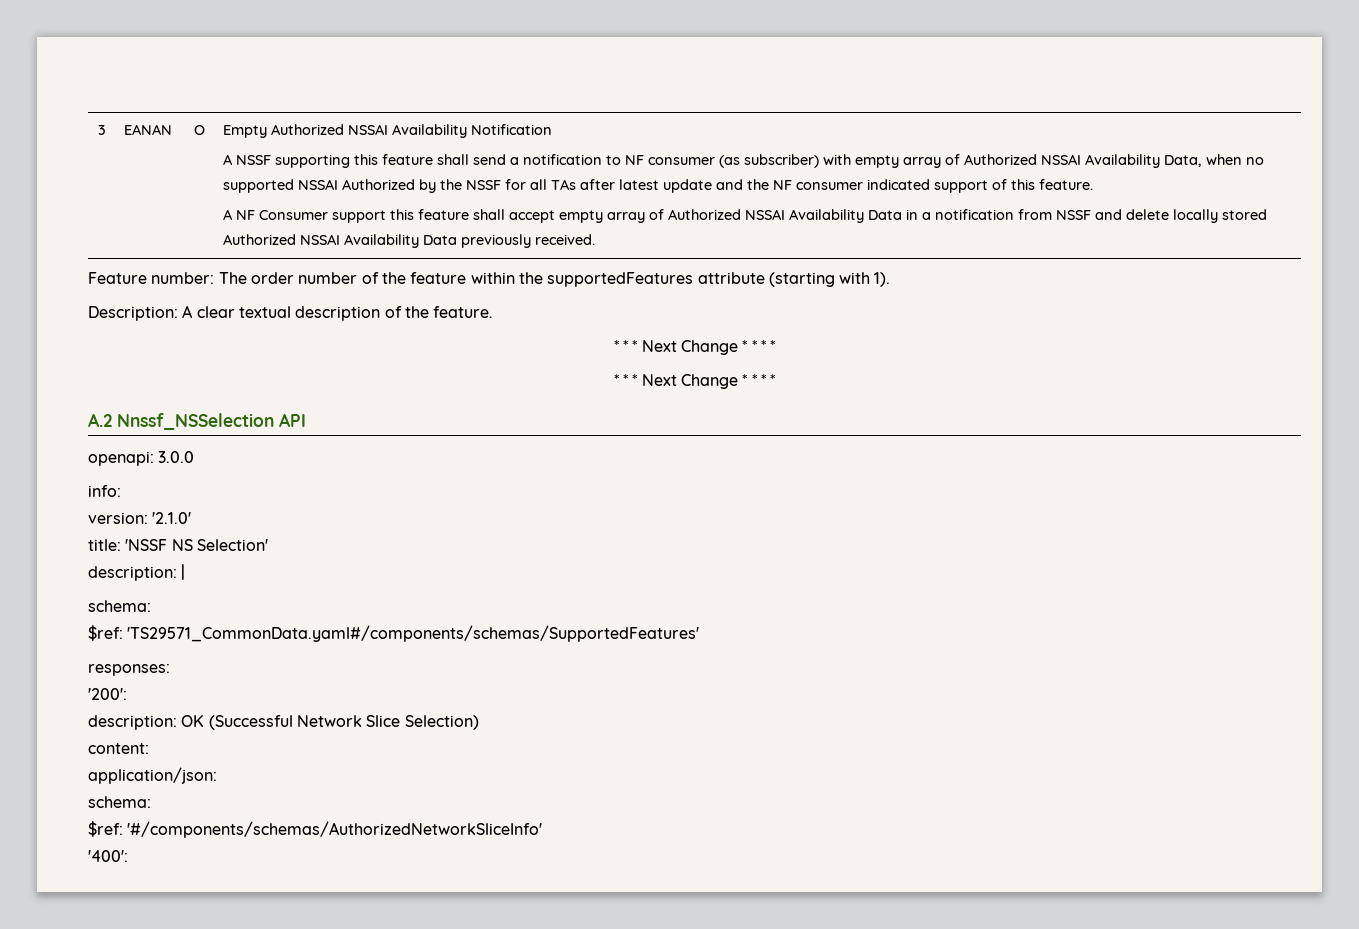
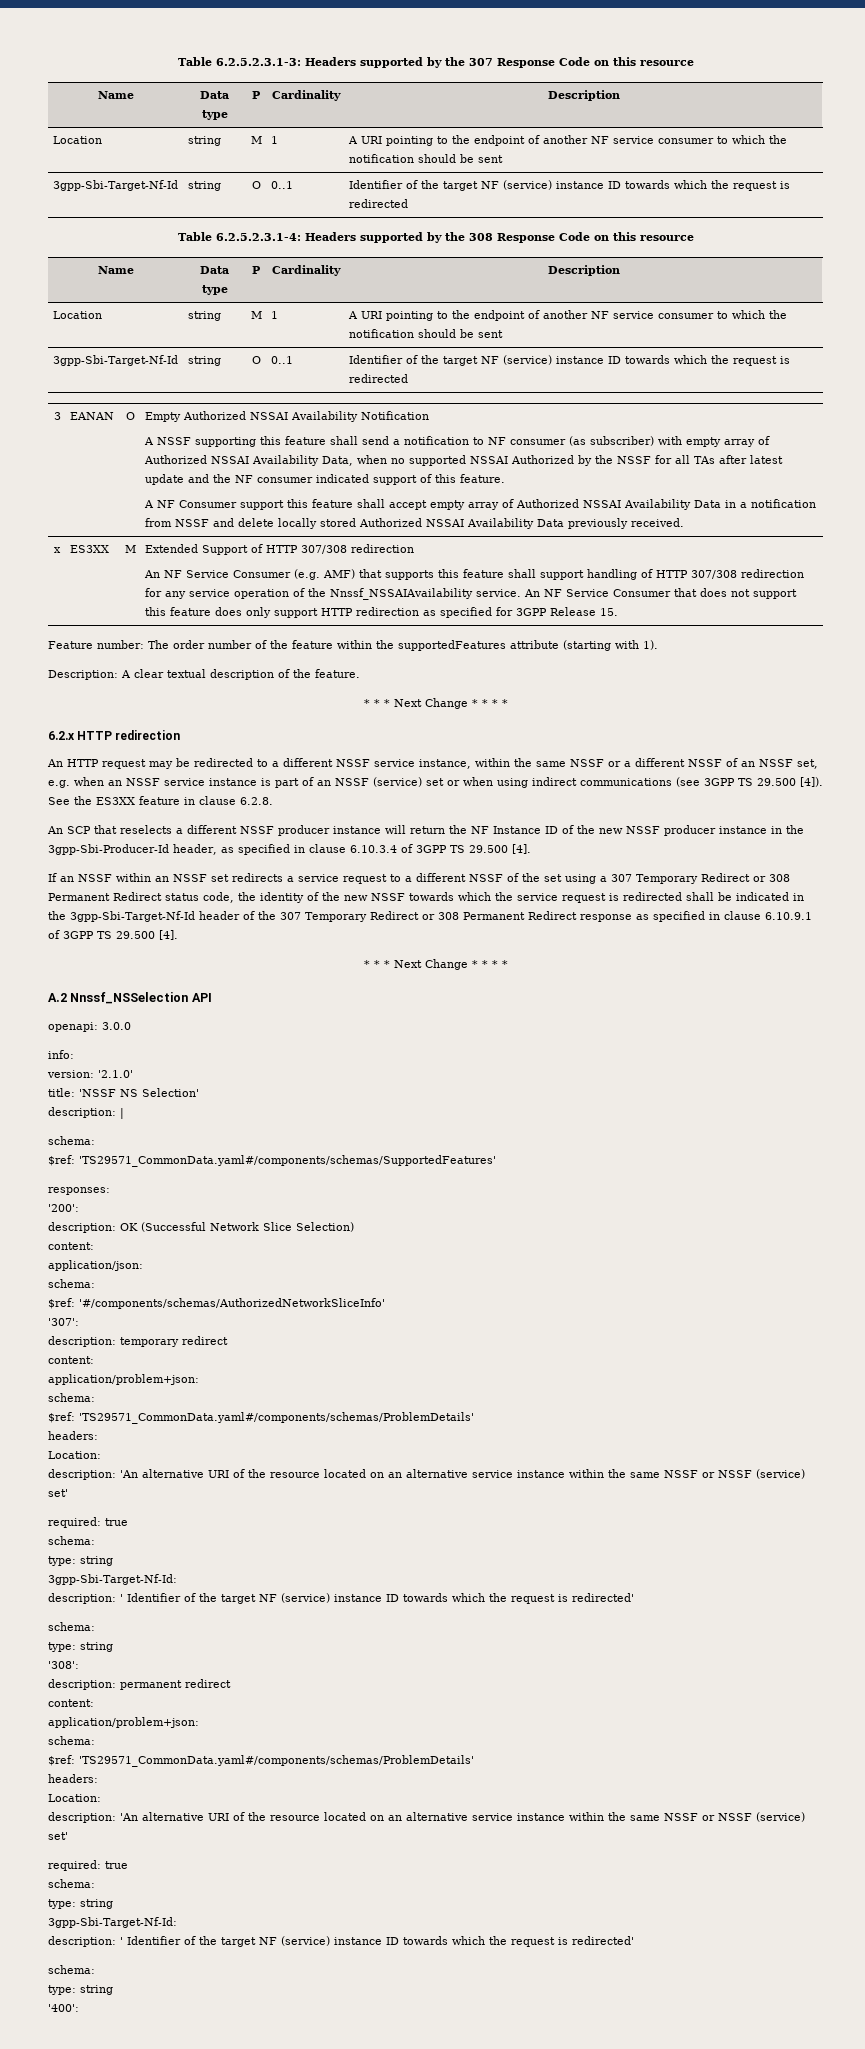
(98, 130) none -> [177,57,694,68] [98,91,134,99] [200,91,229,99] [201,110,228,120] [252,91,260,99] [271,90,341,101] [547,90,620,101] [52,136,102,144] [187,136,221,146] [250,136,262,144] [270,136,278,144] [347,135,787,146] [348,154,503,163] [52,180,178,191] [187,181,221,191] [251,181,261,189] [270,181,293,189] [348,180,790,191] [348,199,408,208] [177,232,694,243] [98,266,134,274] [200,266,229,274] [201,285,228,295] [252,266,260,274] [271,265,341,276] [547,265,620,276] [52,311,102,319] [187,311,221,321] [250,311,262,319] [270,311,278,319] [347,310,787,321] [348,329,503,338] [52,355,178,366] [187,356,221,366] [251,356,261,364] [270,356,293,364] [348,355,790,366] [348,374,408,383] Table 6.2.5.2.3.1-3: Headers supported by the 307 Response Code on this resource // Name | Data type | P | Cardinality | Description // Location | string | M | 1 | A URI pointing to the endpoint of another NF service consumer to which the notification should be sent // 3gpp-Sbi-Target-Nf-Id | string | O | 0..1 | Identifier of the target NF (service) instance ID towards which the request is redirected // Table 6.2.5.2.3.1-4: Headers supported by the 308 Response Code on this resource // Name | Data type | P | Cardinality | Description // Location | string | M | 1 | A URI pointing to the endpoint of another NF service consumer to which the notification should be sent // 3gpp-Sbi-Target-Nf-Id | string | O | 0..1 | Identifier of the target NF (service) instance ID towards which the request is redirected //
(596, 239) none -> [54,547,61,553] [69,545,109,553] [124,545,136,553] [144,544,414,555] [143,569,804,580] [144,588,797,600] [144,607,618,618] // x | ES3XX | M | Extended Support of HTTP 307/308 redirection // An NF Service Consumer (e.g. AMF) that supports this feature shall support handling of HTTP 307/308 redirection for any service operation of the Nnssf_NSSAIAvailability service. An NF Service Consumer that does not support this feature does only support HTTP redirection as specified for 3GPP Release 15.
(776, 346) none -> [48,730,181,740] [47,758,818,769] [48,777,823,788] [48,796,273,805] [47,825,804,836] [48,844,531,855] [48,873,790,884] [48,892,804,903] [48,911,812,922] [48,930,178,940] // 6.2.x HTTP redirection // An HTTP request may be redirected to a different NSSF service instance, within the same NSSF or a different NSSF of an NSSF set, e.g. when an NSSF service instance is part of an NSSF (service) set or when using indirect communications (see 3GPP TS 29.500 [4]). See the ES3XX feature in clause 6.2.8. // An SCP that reselects a different NSSF producer instance will return the NF Instance ID of the new NSSF producer instance in the 3gpp-Sbi-Producer-Id header, as specified in clause 6.10.3.4 of 3GPP TS 29.500 [4]. // If an NSSF within an NSSF set redirects a service request to a different NSSF of the set using a 307 Temporary Redirect or 308 Permanent Redirect status code, the identity of the new NSSF towards which the service request is redirected shall be indicated in the 3gpp-Sbi-Target-Nf-Id header of the 307 Temporary Redirect or 308 Permanent Redirect response as specified in clause 6.10.9.1 of 3GPP TS 29.500 [4].
(543, 829) none -> [48,1318,79,1326] [48,1336,228,1347] [48,1356,94,1364] [48,1374,199,1385] [48,1393,95,1402] [48,1412,474,1424] [48,1431,98,1440] [48,1451,101,1459] [48,1469,805,1480] [48,1489,68,1497] [48,1517,128,1528] [48,1536,95,1545] [48,1556,113,1566] [48,1574,177,1585] [48,1593,634,1604] [48,1622,95,1631] [48,1642,113,1652] [48,1661,79,1669] [48,1679,231,1690] [48,1699,94,1707] [48,1717,199,1728] [48,1736,95,1745] [48,1755,474,1767] [48,1774,98,1783] [48,1794,101,1802] [48,1812,805,1823] [48,1832,68,1840] [48,1860,128,1871] [48,1879,95,1888] [48,1899,113,1909] [48,1917,177,1928] [48,1936,634,1947] [48,1965,95,1974] [48,1985,113,1995] // '307': // description: temporary redirect // content: // application/problem+json: // schema: // $ref: 'TS29571_CommonData.yaml#/components/schemas/ProblemDetails' // headers: // Location: // description: 'An alternative URI of the resource located on an alternative service instance within the same NSSF or NSSF (service) set' // required: true // schema: // type: string // 3gpp-Sbi-Target-Nf-Id: // description: ' Identifier of the target NF (service) instance ID towards which the request is redirected' // schema: // type: string // '308': // description: permanent redirect // content: // application/problem+json: // schema: // $ref: 'TS29571_CommonData.yaml#/components/schemas/ProblemDetails' // headers: // Location: // description: 'An alternative URI of the resource located on an alternative service instance within the same NSSF or NSSF (service) set' // required: true // schema: // type: string // 3gpp-Sbi-Target-Nf-Id: // description: ' Identifier of the target NF (service) instance ID towards which the request is redirected' // schema: // type: string

